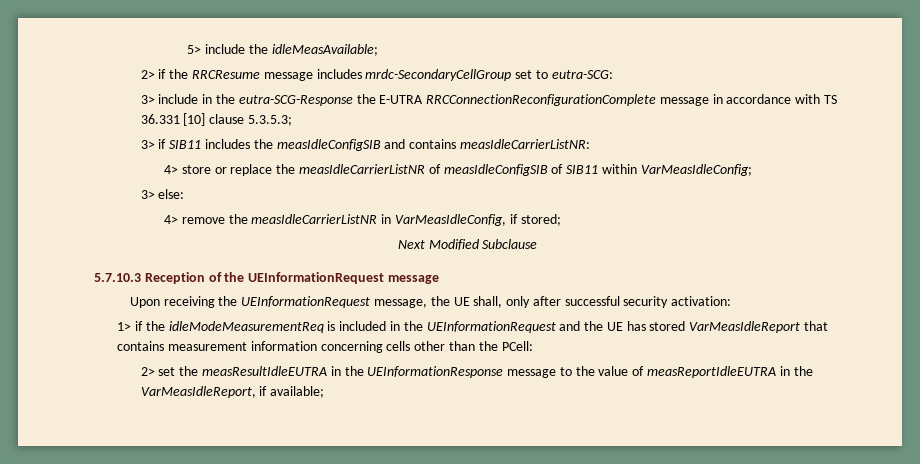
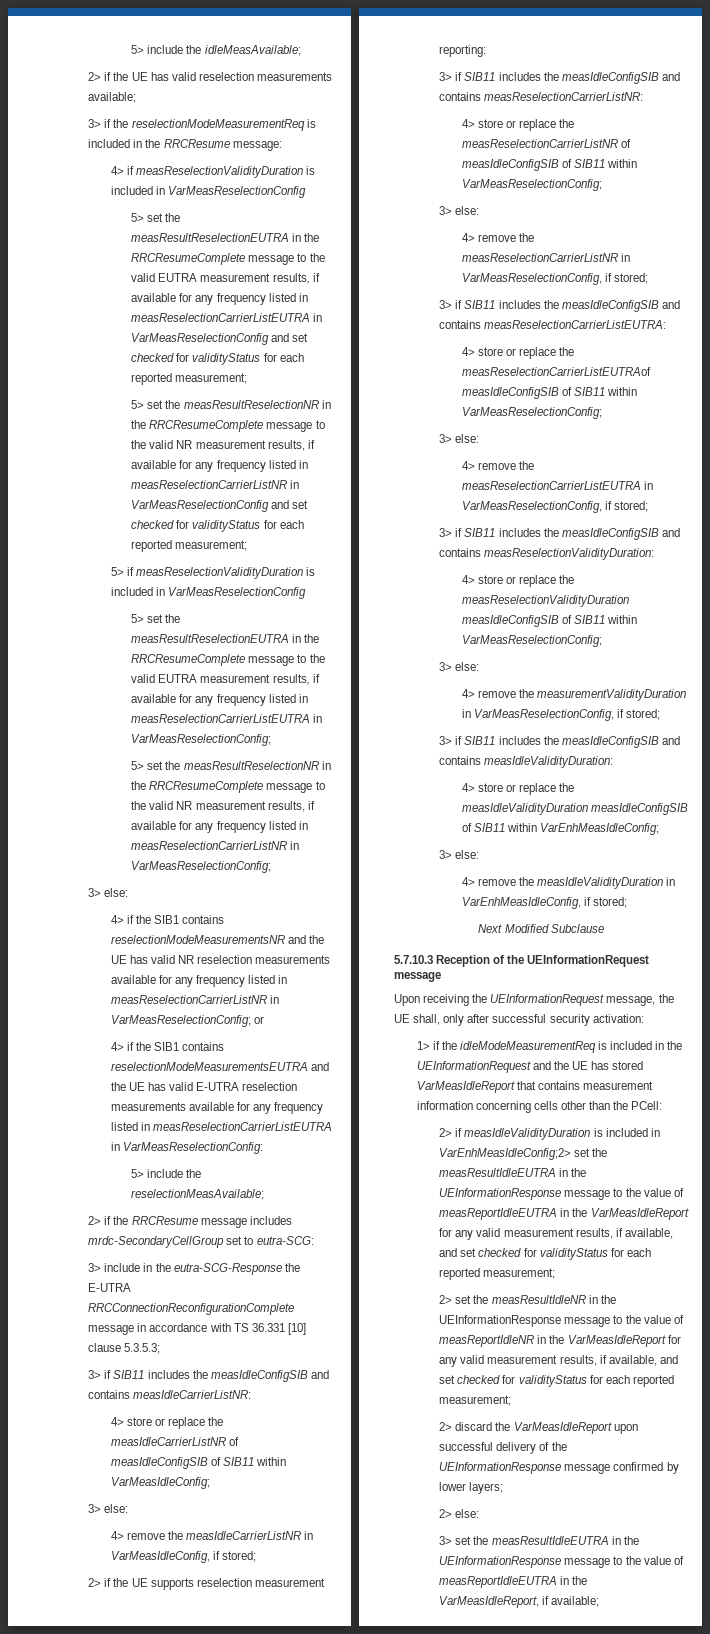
(378, 50) none -> [88,72,332,81] [88,92,137,103] [88,119,316,131] [88,139,282,151] [110,166,316,178] [110,186,307,198] [131,213,181,222] [131,233,320,242] [131,253,325,265] [131,273,320,284] [131,293,308,305] [131,313,323,322] [131,333,309,345] [131,353,304,365] [131,373,248,385] [131,400,331,409] [131,420,325,432] [131,440,315,451] [131,460,308,472] [131,480,300,489] [131,500,309,512] [131,520,304,532] [131,540,248,552] [110,567,316,579] [110,587,307,599] [131,614,181,623] [131,634,320,643] [131,654,325,666] [131,674,320,685] [131,694,308,706] [131,714,323,723] [131,734,272,746] [131,761,331,770] [131,781,325,793] [131,801,315,812] [131,821,308,833] [131,841,300,850] [131,861,272,873] [88,888,129,897] [110,915,225,924] [110,935,325,944] [110,955,331,964] [110,975,288,987] [110,995,279,1004] [110,1015,264,1027] [110,1042,225,1051] [110,1062,329,1071] [110,1082,298,1091] [110,1102,324,1114] [110,1122,333,1131] [110,1142,263,1154] [131,1169,202,1178] [131,1189,265,1200] // 2> if the UE has valid reselection measurements available; // 3> if the reselectionModeMeasurementReq is included in the RRCResume message: // 4> if measReselectionValidityDuration is included in VarMeasReselectionConfig // 5> set the measResultReselectionEUTRA in the RRCResumeComplete message to the valid EUTRA measurement results, if available for any frequency listed in measReselectionCarrierListEUTRA in VarMeasReselectionConfig and set checked for validityStatus for each reported measurement; // 5> set the measResultReselectionNR in the RRCResumeComplete message to the valid NR measurement results, if available for any frequency listed in measReselectionCarrierListNR in VarMeasReselectionConfig and set checked for validityStatus for each reported measurement; // 5> if measReselectionValidityDuration is included in VarMeasReselectionConfig // 5> set the measResultReselectionEUTRA in the RRCResumeComplete message to the valid EUTRA measurement results, if available for any frequency listed in measReselectionCarrierListEUTRA in VarMeasReselectionConfig; // 5> set the measResultReselectionNR in the RRCResumeComplete message to the valid NR measurement results, if available for any frequency listed in measReselectionCarrierListNR in VarMeasReselectionConfig; // 3> else: // 4> if the SIB1 contains reselectionModeMeasurementsNR and the UE has valid NR reselection measurements available for any frequency listed in measReselectionCarrierListNR in VarMeasReselectionConfig; or // 4> if the SIB1 contains reselectionModeMeasurementsEUTRA and the UE has valid E-UTRA reselection measurements available for any frequency listed in measReselectionCarrierListEUTRA in VarMeasReselectionConfig: // 5> include the reselectionMeasAvailable;
(561, 220) none -> [88,1578,325,1590] [439,45,487,57] [439,72,680,84] [439,92,644,101] [461,119,575,131] [461,139,631,148] [461,159,638,171] [461,179,602,191] [439,206,480,215] [461,233,535,242] [461,253,630,262] [461,273,649,285] [439,300,680,312] [439,320,667,329] [461,347,575,359] [461,367,651,376] [461,387,638,399] [461,407,602,419] [439,434,480,443] [461,461,535,470] [461,481,653,490] [461,501,649,513] [439,528,680,540] [439,548,655,560] [461,575,575,587] [461,595,629,607] [461,615,638,627] [461,635,602,647] [439,662,480,671] [461,689,687,701] [461,709,661,721] [439,736,680,748] [439,756,614,768] [461,783,575,795] [461,803,688,815] [461,823,660,835] [439,850,480,859] [461,877,676,889] [461,897,628,909] // 2> if the UE supports reselection measurement reporting: // 3> if SIB11 includes the measIdleConfigSIB and contains measReselectionCarrierListNR: // 4> store or replace the measReselectionCarrierListNR of measIdleConfigSIB of SIB11 within VarMeasReselectionConfig; // 3> else: // 4> remove the measReselectionCarrierListNR in VarMeasReselectionConfig, if stored; // 3> if SIB11 includes the measIdleConfigSIB and contains measReselectionCarrierListEUTRA: // 4> store or replace the measReselectionCarrierListEUTRAof measIdleConfigSIB of SIB11 within VarMeasReselectionConfig; // 3> else: // 4> remove the measReselectionCarrierListEUTRA in VarMeasReselectionConfig, if stored; // 3> if SIB11 includes the measIdleConfigSIB and contains measReselectionValidityDuration: // 4> store or replace the measReselectionValidityDuration measIdleConfigSIB of SIB11 within VarMeasReselectionConfig; // 3> else: // 4> remove the measurementValidityDuration in VarMeasReselectionConfig, if stored; // 3> if SIB11 includes the measIdleConfigSIB and contains measIdleValidityDuration: // 4> store or replace the measIdleValidityDuration measIdleConfigSIB of SIB11 within VarEnhMeasIdleConfig; // 3> else: // 4> remove the measIdleValidityDuration in VarEnhMeasIdleConfig, if stored;
(155, 371) none -> [455,1128,660,1140] [439,1148,608,1160] [439,1168,587,1177] [439,1188,684,1200] [439,1208,689,1220] [439,1228,673,1240] [439,1248,651,1260] [439,1268,556,1280] [439,1295,616,1304] [439,1315,684,1327] [439,1335,681,1347] [439,1355,678,1367] [439,1375,674,1387] [439,1395,512,1406] [439,1422,638,1434] [439,1442,567,1454] [439,1462,679,1474] [439,1482,504,1494] [439,1509,480,1518] [439,1536,453,1545] if measIdleValidityDuration is included in VarEnhMeasIdleConfig;2> set the measResultIdleEUTRA in the UEInformationResponse message to the value of measReportIdleEUTRA in the VarMeasIdleReport for any valid measurement results, if available, and set checked for validityStatus for each reported measurement; // 2> set the measResultIdleNR in the UEInformationResponse message to the value of measReportIdleNR in the VarMeasIdleReport for any valid measurement results, if available, and set checked for validityStatus for each reported measurement; // 2> discard the VarMeasIdleReport upon successful delivery of the UEInformationResponse message confirmed by lower layers; // 2> else: // 3>

